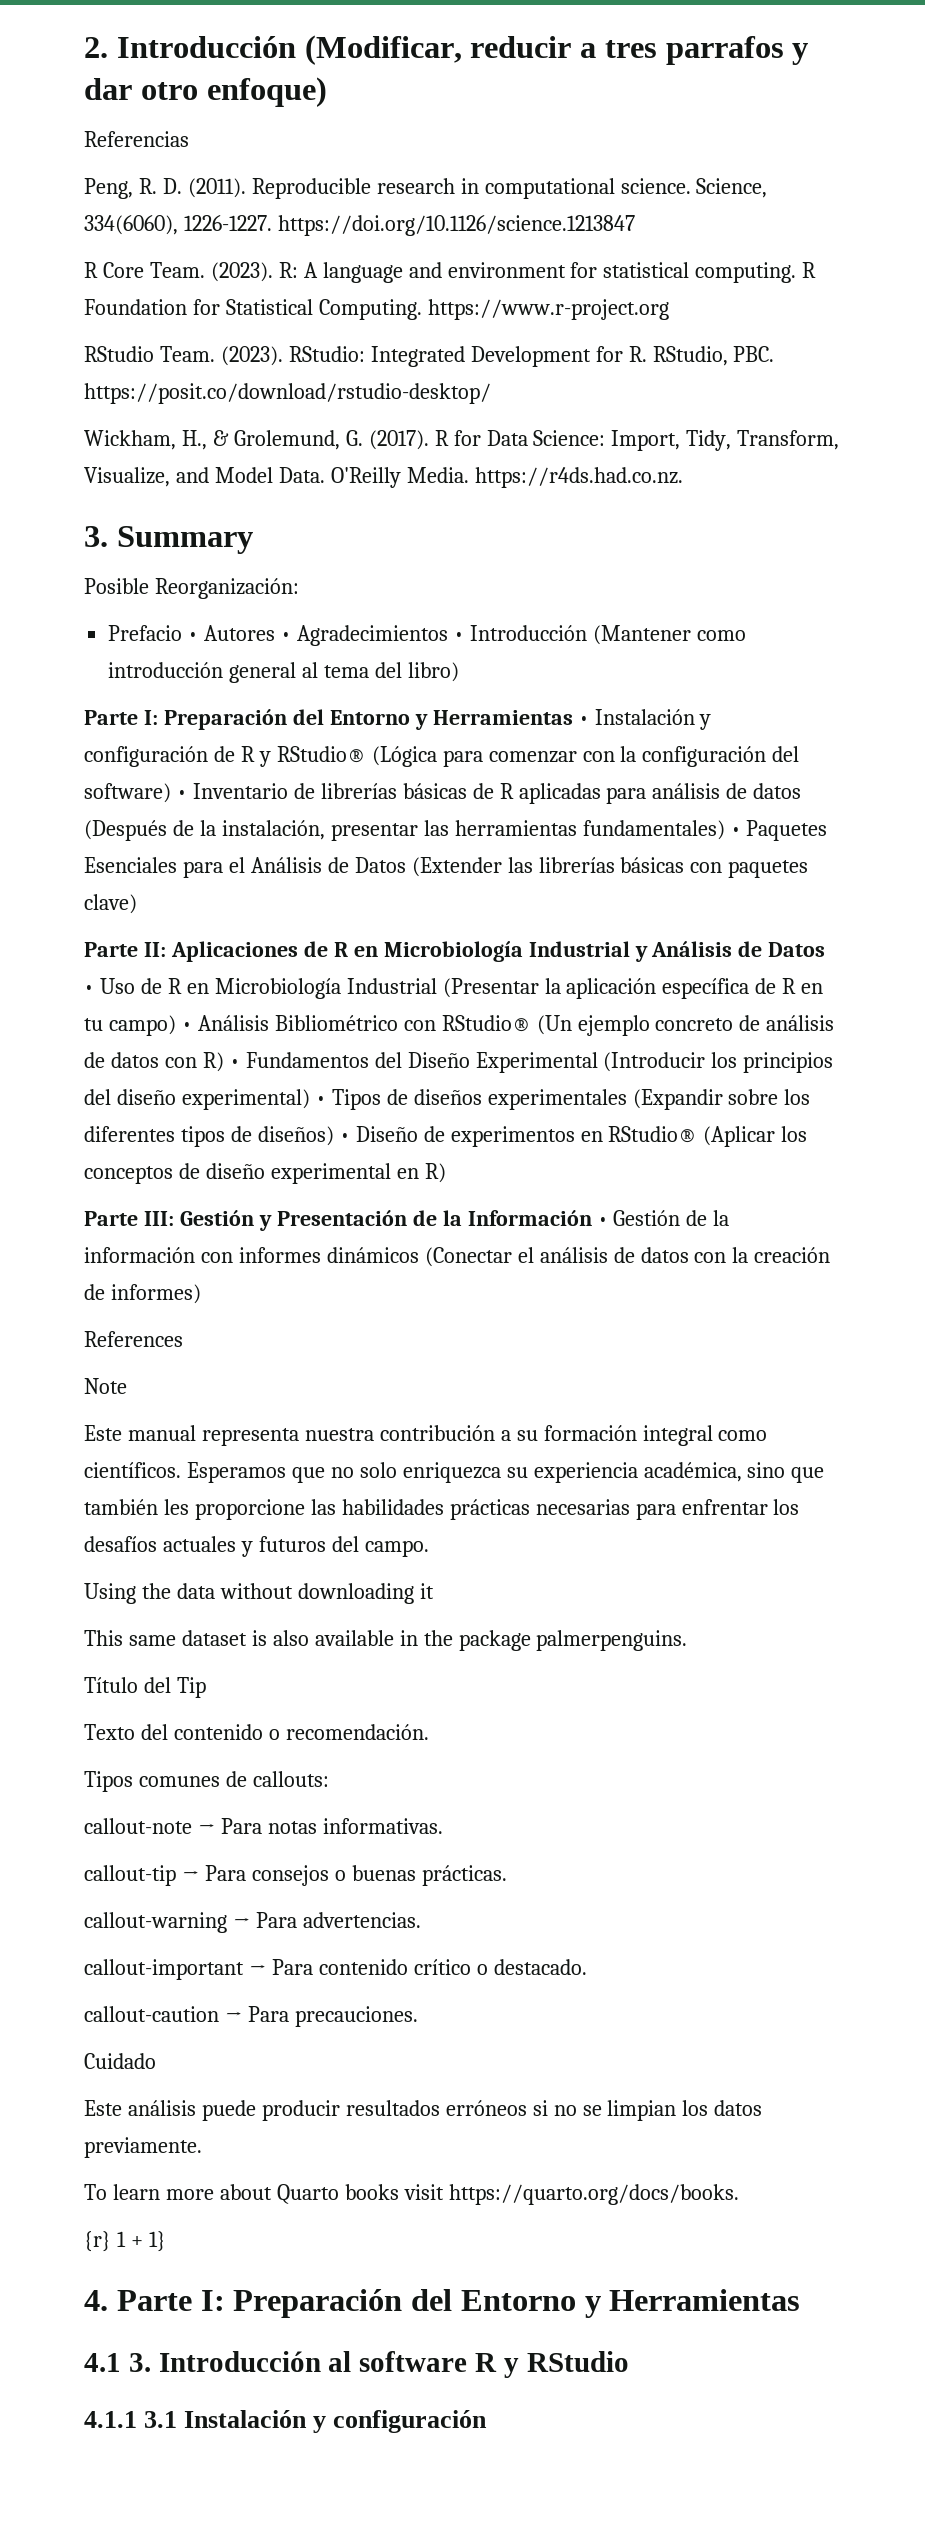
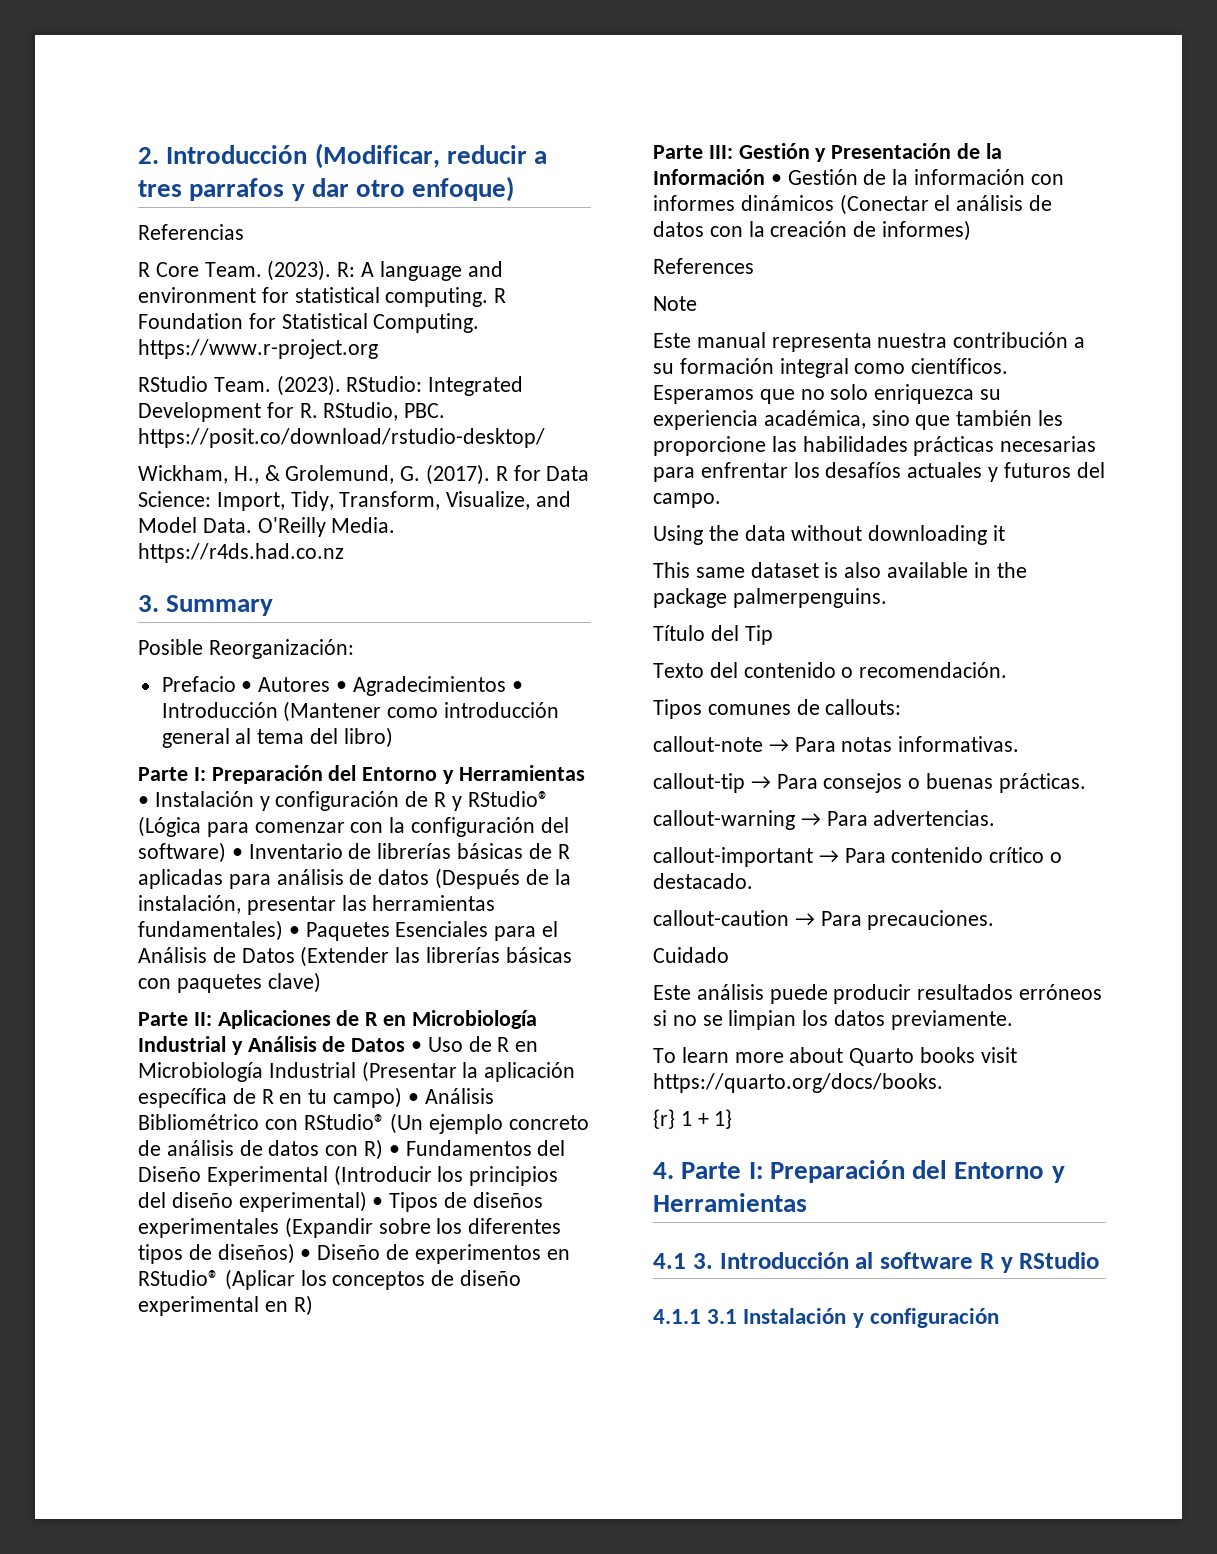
[84,178,768,199] [84,215,635,236] // Peng, R. D. (2011). Reproducible research in computational science. Science, 334(6060), 1226-1227. https://doi.org/10.1126/science.1213847 -> (244, 232) none
[474,467,683,488] https://r4ds.had.co.nz. -> [138,543,344,563] https://r4ds.had.co.nz

